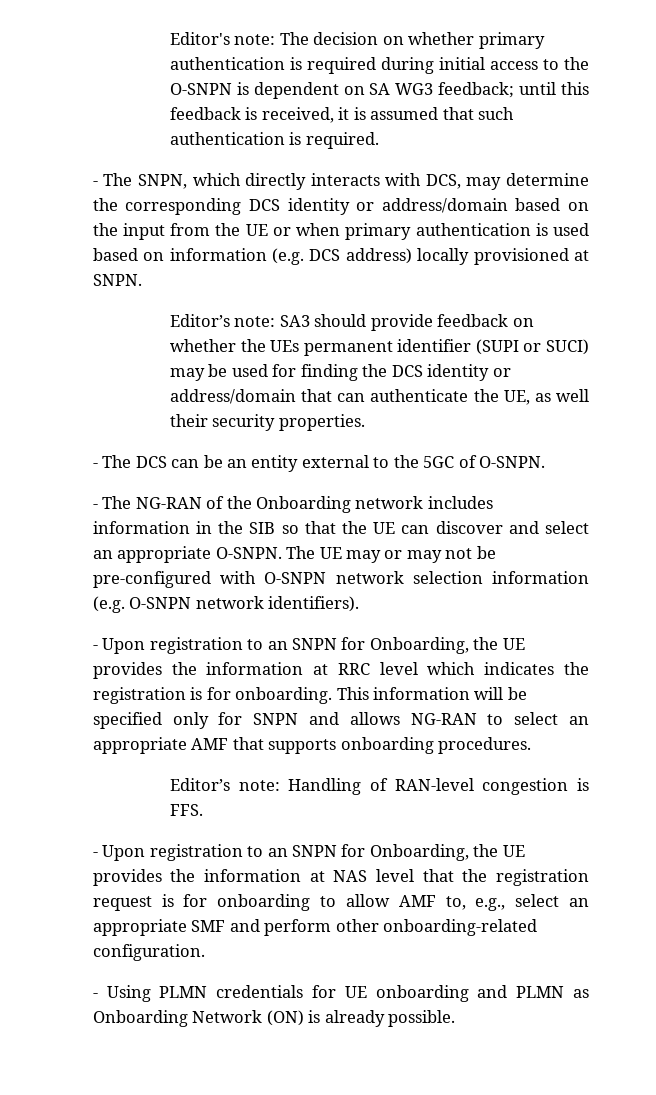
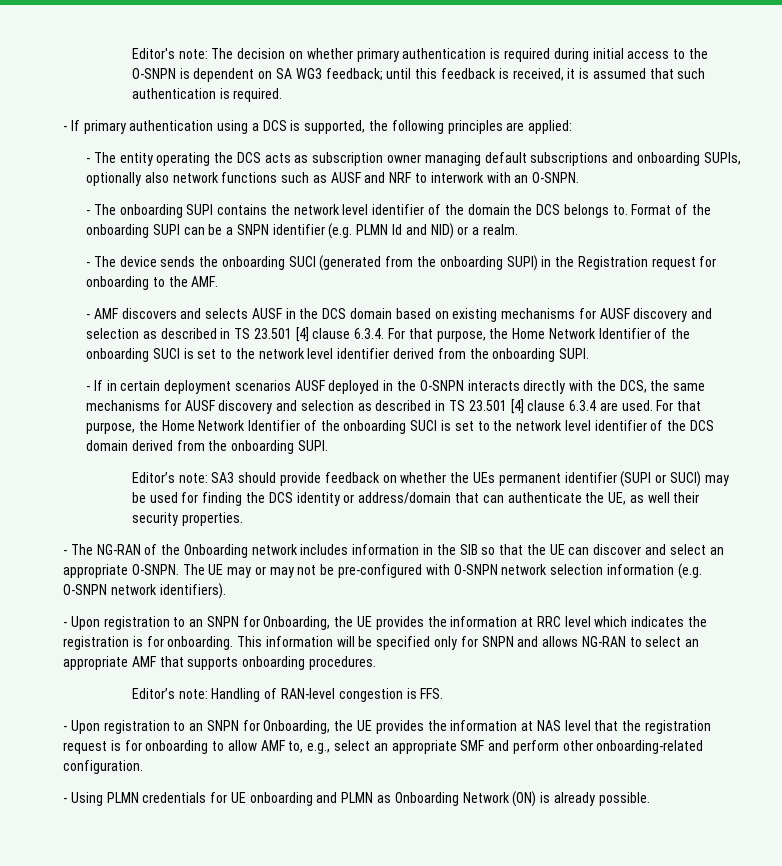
[103,173,589,190] [92,198,589,215] [92,223,590,240] [92,248,589,265] [92,274,142,286] The SNPN, which directly interacts with DCS, may determine the corresponding DCS identity or address/domain based on the input from the UE or when primary authentication is used based on information (e.g. DCS address) locally provisioned at SNPN. -> [70,120,573,134] [85,152,741,166] [85,172,580,186] [85,204,711,218] [85,223,518,239] [85,255,717,271] [85,276,219,290] [85,308,713,322] [85,327,691,342] [85,348,590,362] [85,380,706,394] [85,399,702,414] [85,420,714,434] [85,440,328,454] If primary authentication using a DCS is supported, the following principles are applied: // - The entity operating the DCS acts as subscription owner managing default subscriptions and onboarding SUPIs, optionally also network functions such as AUSF and NRF to interwork with an O-SNPN. // - The onboarding SUPI contains the network level identifier of the domain the DCS belongs to. Format of the onboarding SUPI can be a SNPN identifier (e.g. PLMN Id and NID) or a realm. // - The device sends the onboarding SUCI (generated from the onboarding SUPI) in the Registration request for onboarding to the AMF. // - AMF discovers and selects AUSF in the DCS domain based on existing mechanisms for AUSF discovery and selection as described in TS 23.501 [4] clause 6.3.4. For that purpose, the Home Network Identifier of the onboarding SUCI is set to the network level identifier derived from the onboarding SUPI. // - If in certain deployment scenarios AUSF deployed in the O-SNPN interacts directly with the DCS, the same mechanisms for AUSF discovery and selection as described in TS 23.501 [4] clause 6.3.4 are used. For that purpose, the Home Network Identifier of the onboarding SUCI is set to the network level identifier of the DCS domain derived from the onboarding SUPI.
[92,455,546,472] // - The DCS can be an entity external to the 5GC of O-SNPN. -> (243, 519) none

